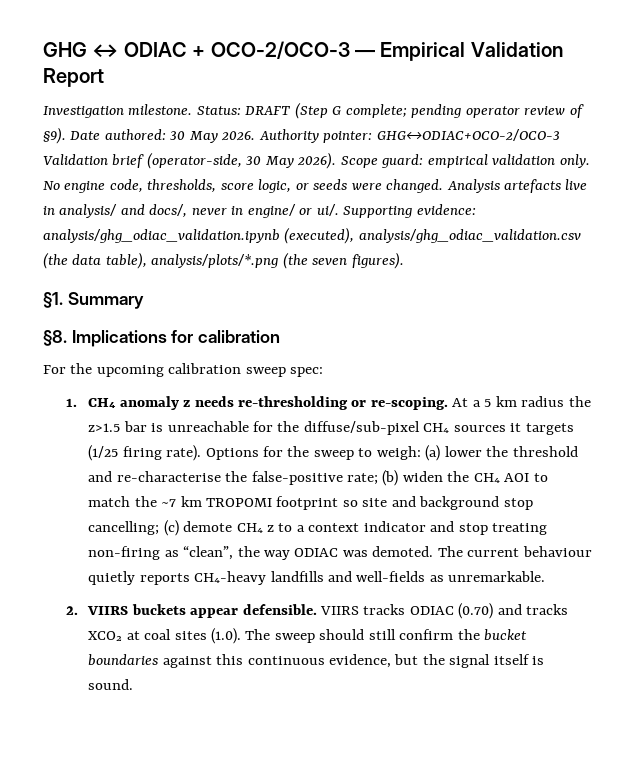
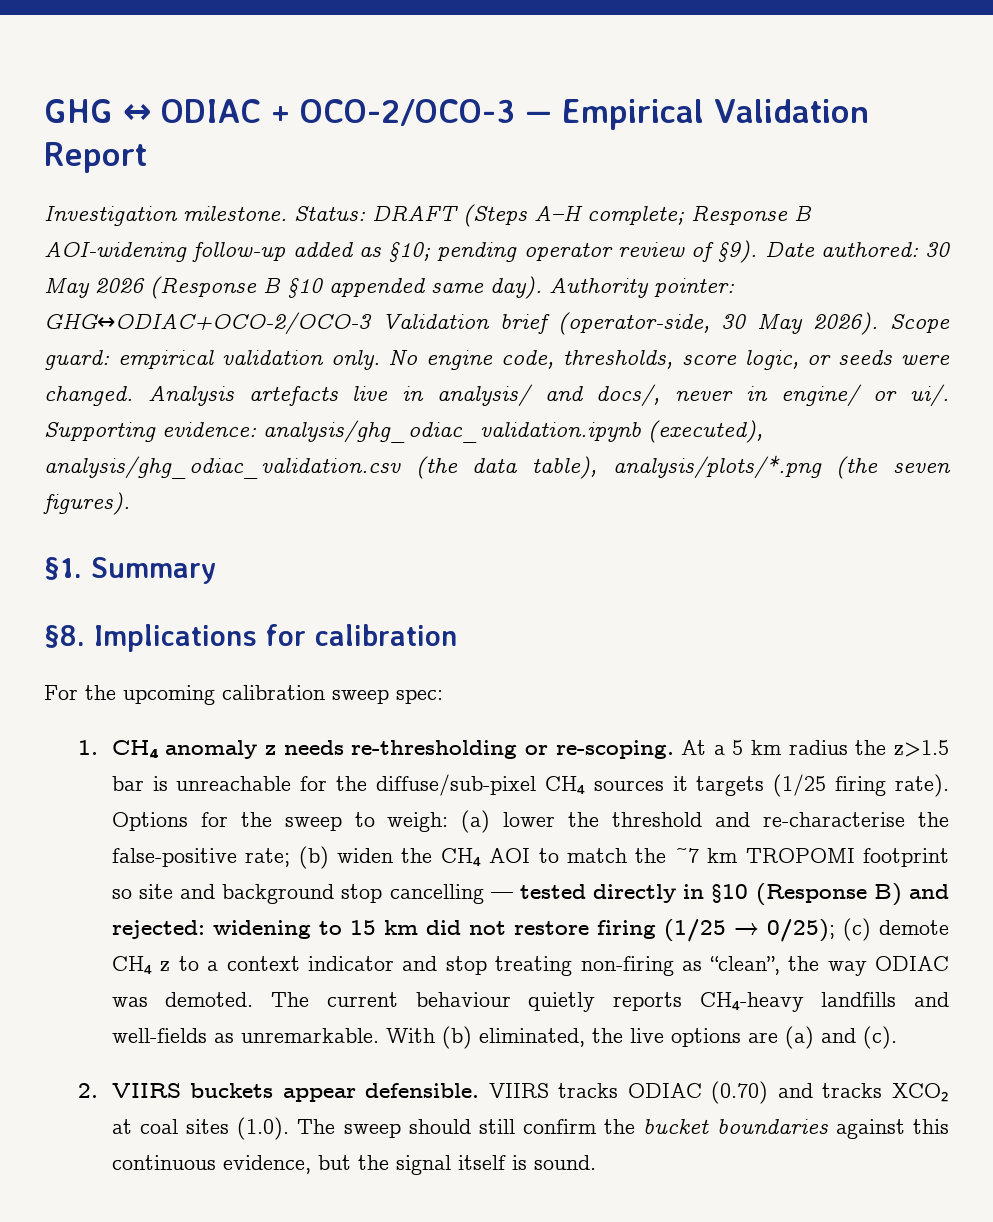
[294,102,407,119] (Step G complete; -> [463,204,812,227] [44,242,431,262] (Steps A–H complete; Response B AOI-widening follow-up added as §10;
[221,131,256,141] 2026. -> [95,276,542,299] 2026 (Response B §10 appended same day).
[88,521,160,535] cancelling; -> [389,883,949,906] [111,919,835,942] cancelling — tested directly in §10 (Response B) and rejected: widening to 15 km did not restore firing (1/25 → 0/25);
(546, 576) none -> [385,1026,897,1049] With (b) eliminated, the live options are (a) and (c).

